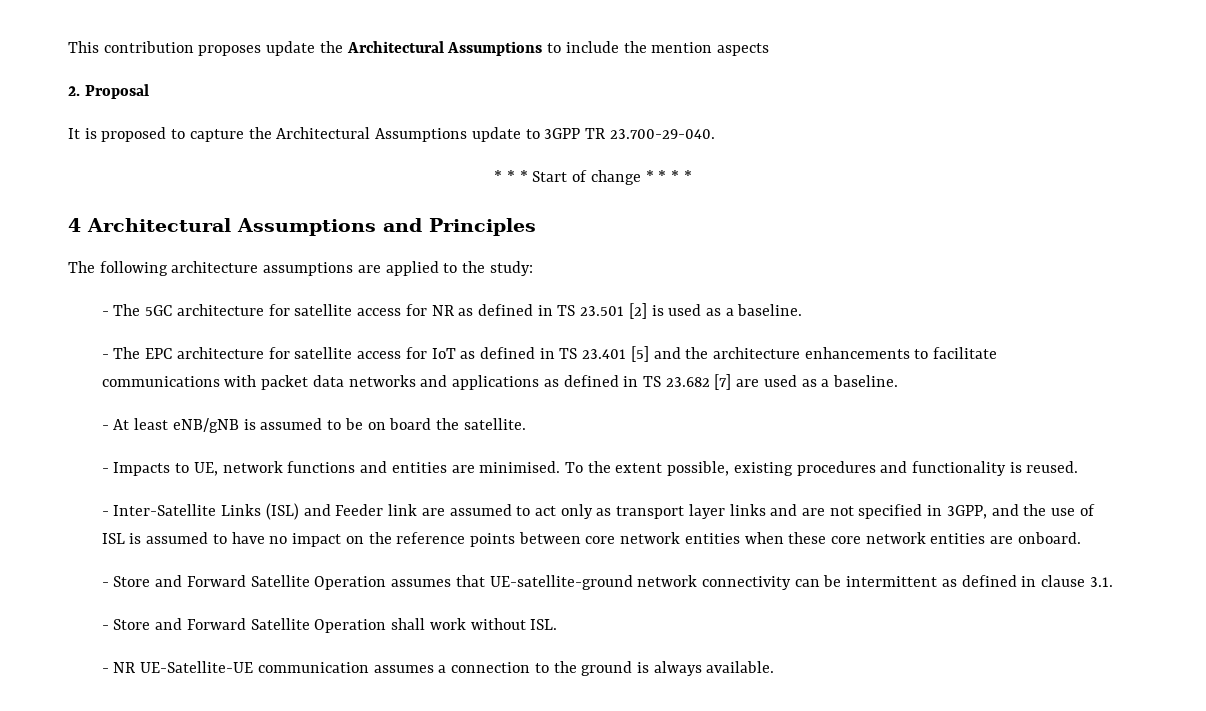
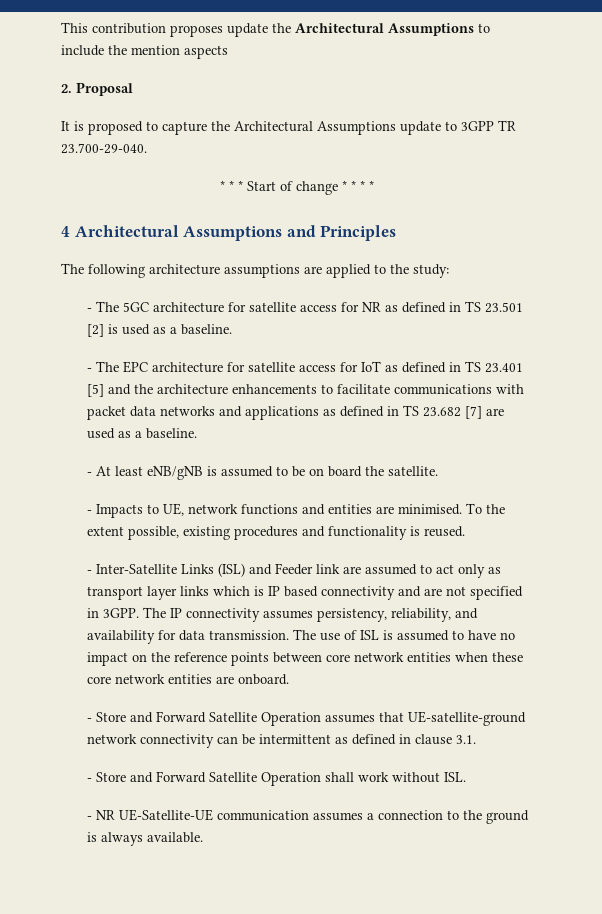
(766, 510) none -> [213,586,396,600] which is IP based connectivity
[946,504,1047,519] 3GPP, and the -> [103,607,479,622] [87,629,317,644] 3GPP. The IP connectivity assumes persistency, reliability, and availability for data transmission. The

